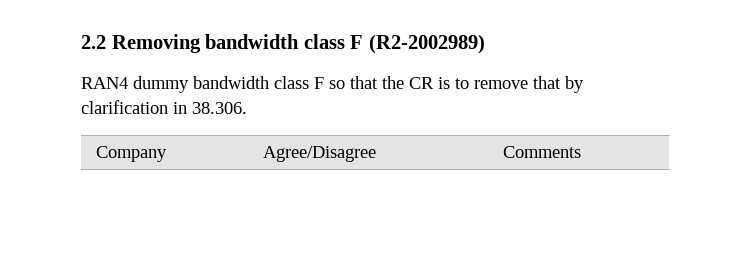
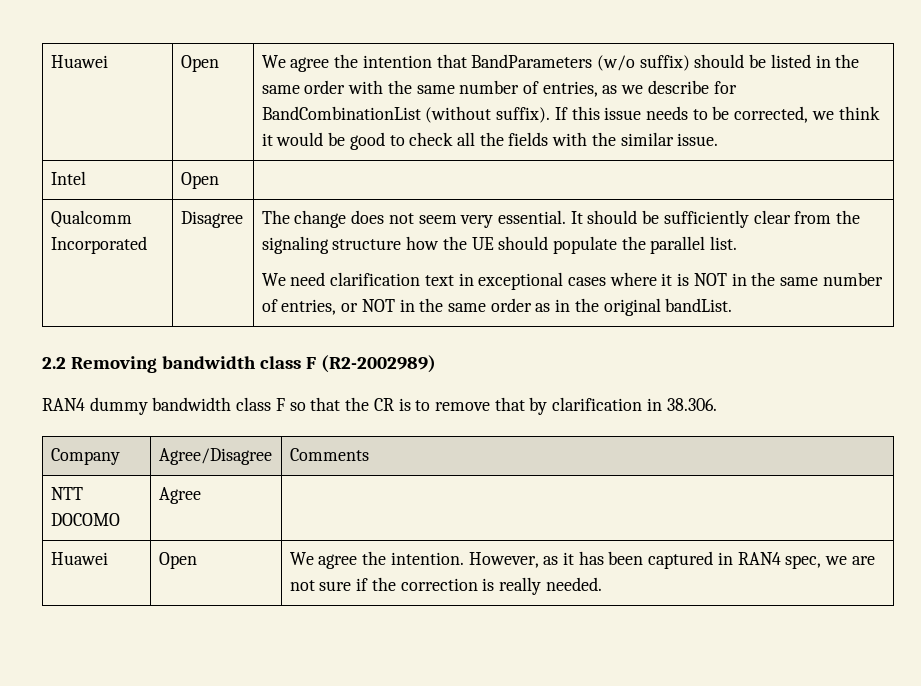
(81, 42) none -> [50,55,108,68] [180,55,219,72] [261,54,860,72] [261,80,737,97] [261,106,880,123] [261,132,719,150] [50,171,86,185] [180,172,219,189] [50,210,132,228] [50,236,147,254] [180,211,243,228] [261,210,861,228] [261,236,738,254] [261,272,883,290] [261,298,733,316] Huawei | Open | We agree the intention that BandParameters (w/o suffix) should be listed in the same order with the same number of entries, as we describe for BandCombinationList (without suffix). If this issue needs to be corrected, we think it would be good to check all the fields with the similar issue. // Intel | Open | // Qualcomm Incorporated | Disagree | The change does not seem very essential. It should be sufficiently clear from the signaling structure how the UE should populate the parallel list. // We need clarification text in exceptional cases where it is NOT in the same number of entries, or NOT in the same order as in the original bandList. //
(581, 152) none -> [50,487,83,500] [50,513,120,526] [158,487,201,504] [50,552,108,565] [158,552,197,569] [289,551,875,569] [289,577,602,595] // NTT DOCOMO | Agree | // Huawei | Open | We agree the intention. However, as it has been captured in RAN4 spec, we are not sure if the correction is really needed.

